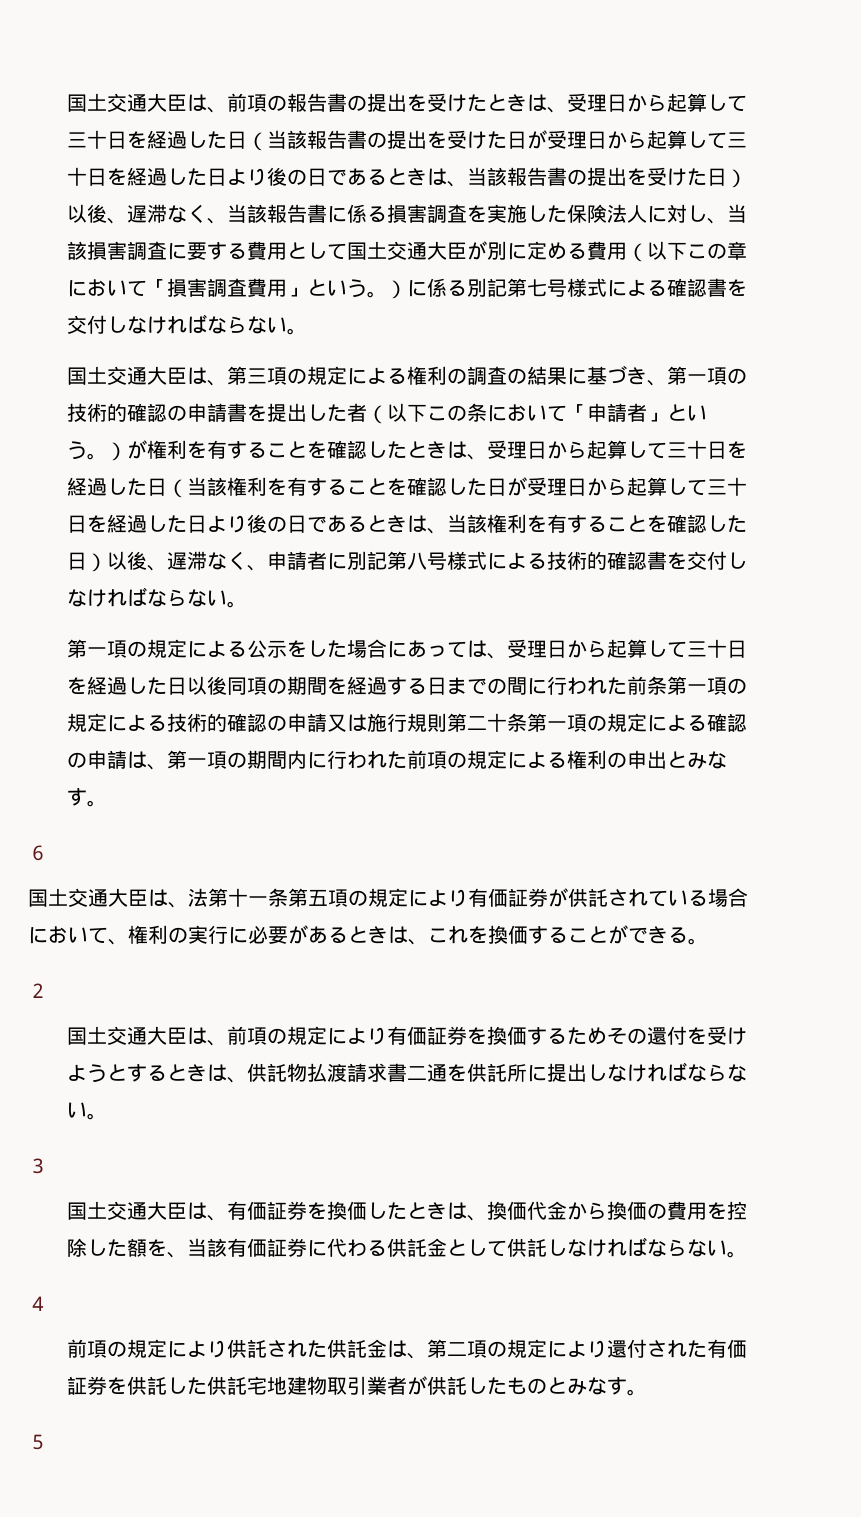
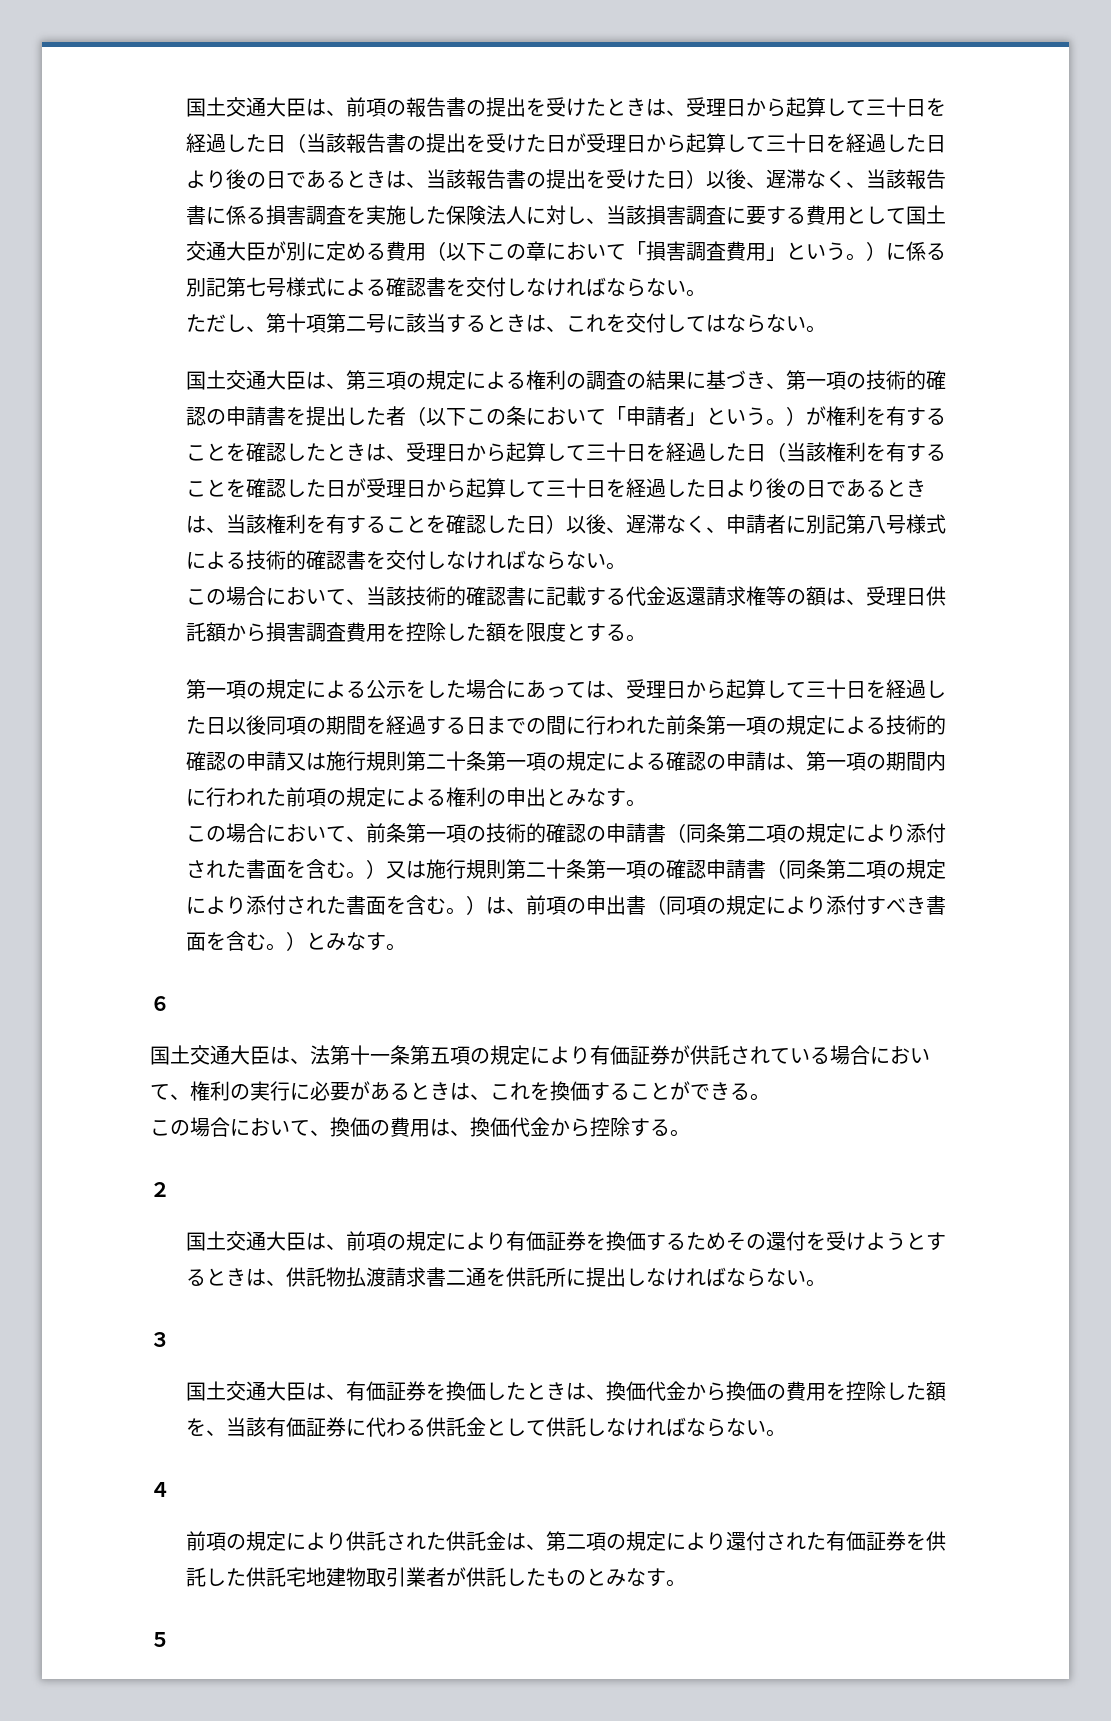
(308, 331) none -> [186,313,827,333] // ただし、第十項第二号に該当するときは、これを交付してはならない。
(248, 604) none -> [186,586,947,606] [186,622,647,642] // この場合において、当該技術的確認書に記載する代金返還請求権等の額は、受理日供託額から損害調査費用を控除した額を限度とする。
(108, 803) none -> [186,823,947,843] [186,859,947,879] [186,895,947,915] [186,931,407,951] // この場合において、前条第一項の技術的確認の申請書（同条第二項の規定により添付された書面を含む。）又は施行規則第二十条第一項の確認申請書（同条第二項の規定により添付された書面を含む。）は、前項の申出書（同項の規定により添付すべき書面を含む。）とみなす。
(708, 941) none -> [150,1117,690,1137] // この場合において、換価の費用は、換価代金から控除する。

